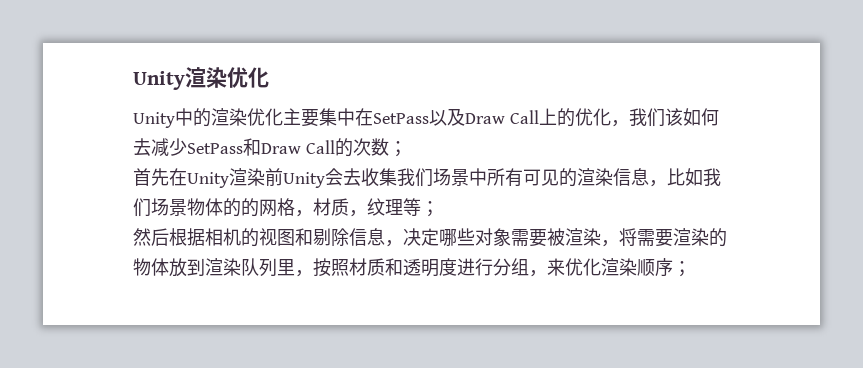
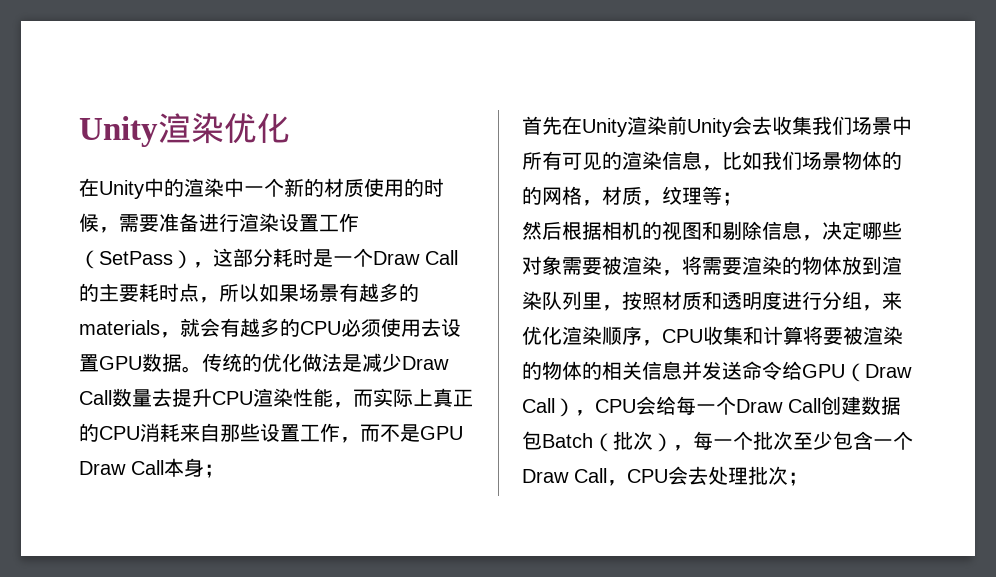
(269, 77) none -> [79,178,99,197] 在
[247,108,719,127] [133,138,389,157] 优化主要集中在SetPass以及Draw Call上的优化，我们该如何去减少SetPass和Draw Call的次数 -> [224,178,444,197] [79,213,359,233] [79,248,458,269] [79,283,419,303] [79,318,461,338] [79,353,449,373] [79,388,473,408] [79,423,463,443] [79,458,204,477] 中一个新的材质使用的时候，需要准备进行渲染设置工作（SetPass），这部分耗时是一个Draw Call的主要耗时点，所以如果场景有越多的materials，就会有越多的CPU必须使用去设置GPU数据。传统的优化做法是减少Draw Call数量去提升CPU渲染性能，而实际上真正的CPU消耗来自那些设置工作，而不是GPU Draw Call本身
(673, 267) none -> [642,326,903,346] [522,361,912,382] [522,396,901,417] [522,431,913,452] [522,466,788,486] ，CPU收集和计算将要被渲染的物体的相关信息并发送命令给GPU（Draw Call），CPU会给每一个Draw Call创建数据包Batch（批次），每一个批次至少包含一个Draw Call，CPU会去处理批次

